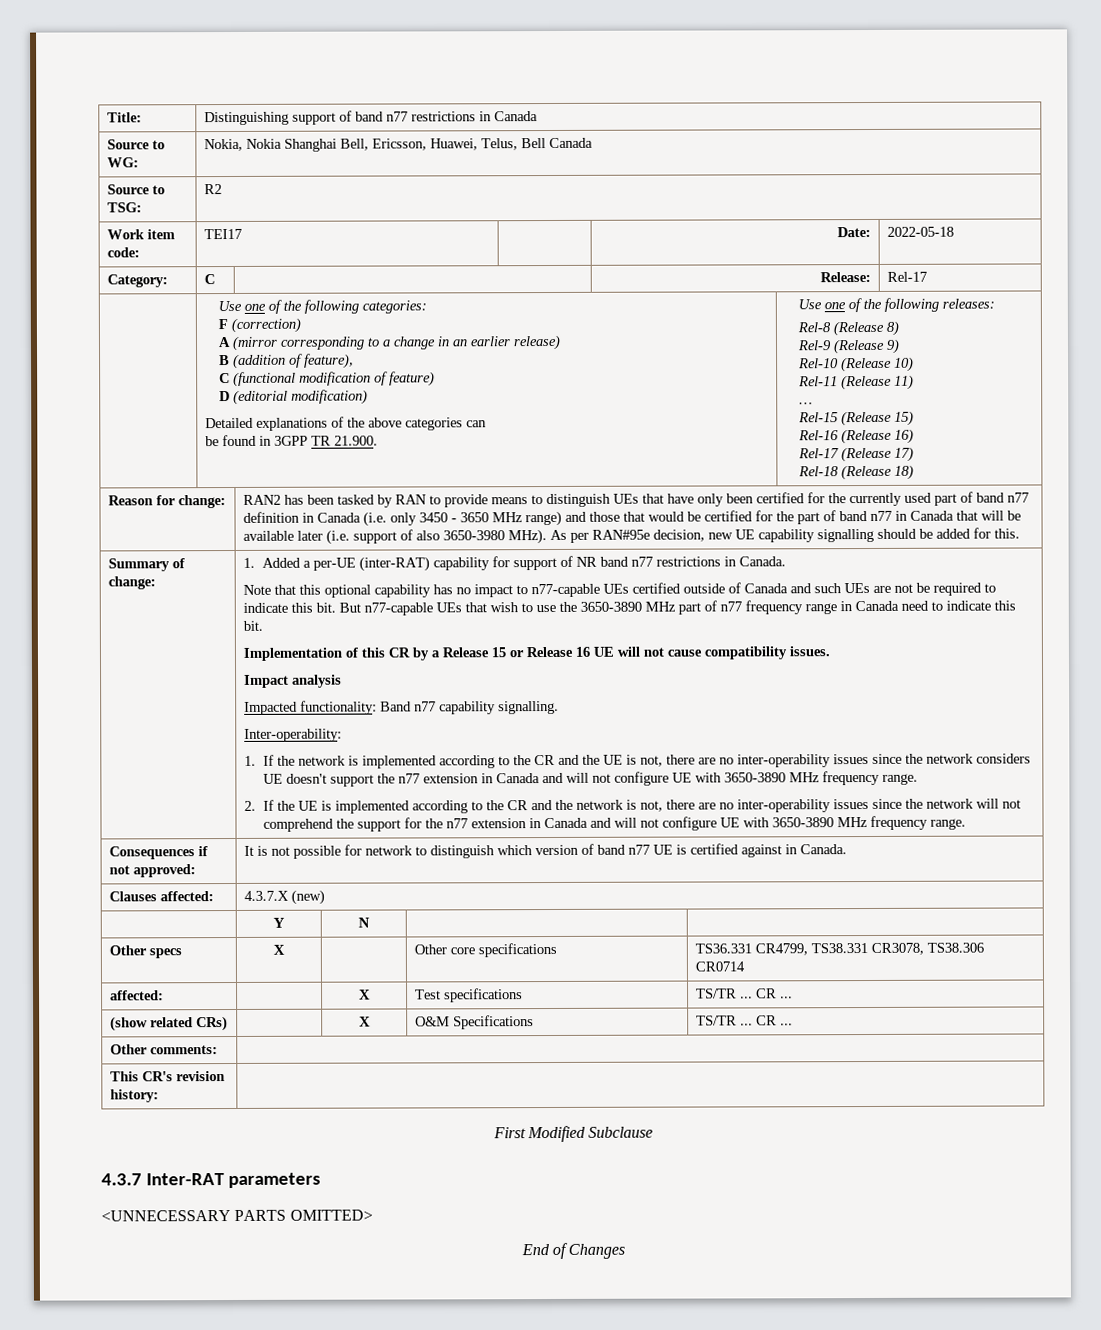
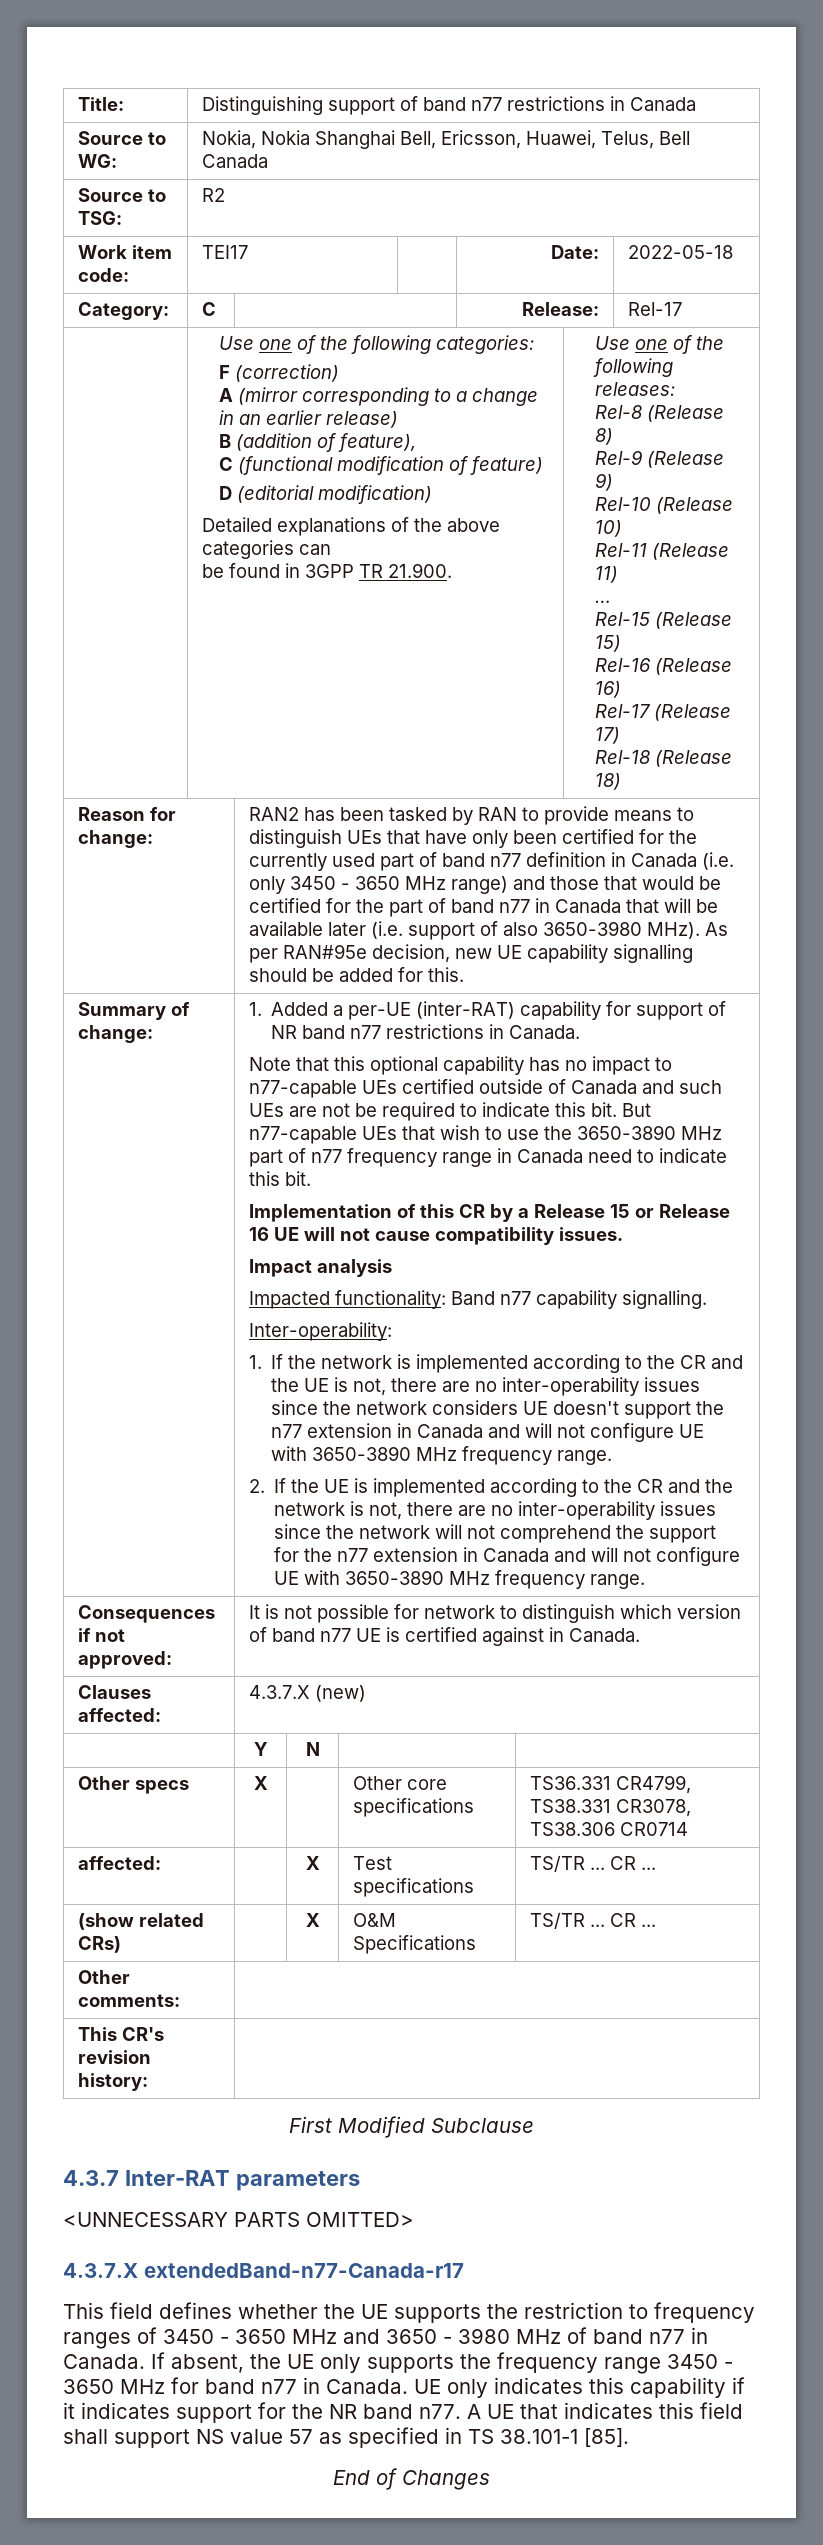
(373, 1215) none -> [63,2263,464,2278] [63,2302,755,2323] [63,2327,708,2349] [63,2352,733,2374] [63,2377,745,2398] [63,2402,743,2423] [63,2427,629,2448] // 4.3.7.X extendedBand-n77-Canada-r17 // This field defines whether the UE supports the restriction to frequency ranges of 3450 - 3650 MHz and 3650 - 3980 MHz of band n77 in Canada. If absent, the UE only supports the frequency range 3450 - 3650 MHz for band n77 in Canada. UE only indicates this capability if it indicates support for the NR band n77. A UE that indicates this field shall support NS value 57 as specified in TS 38.101-1 [85].

